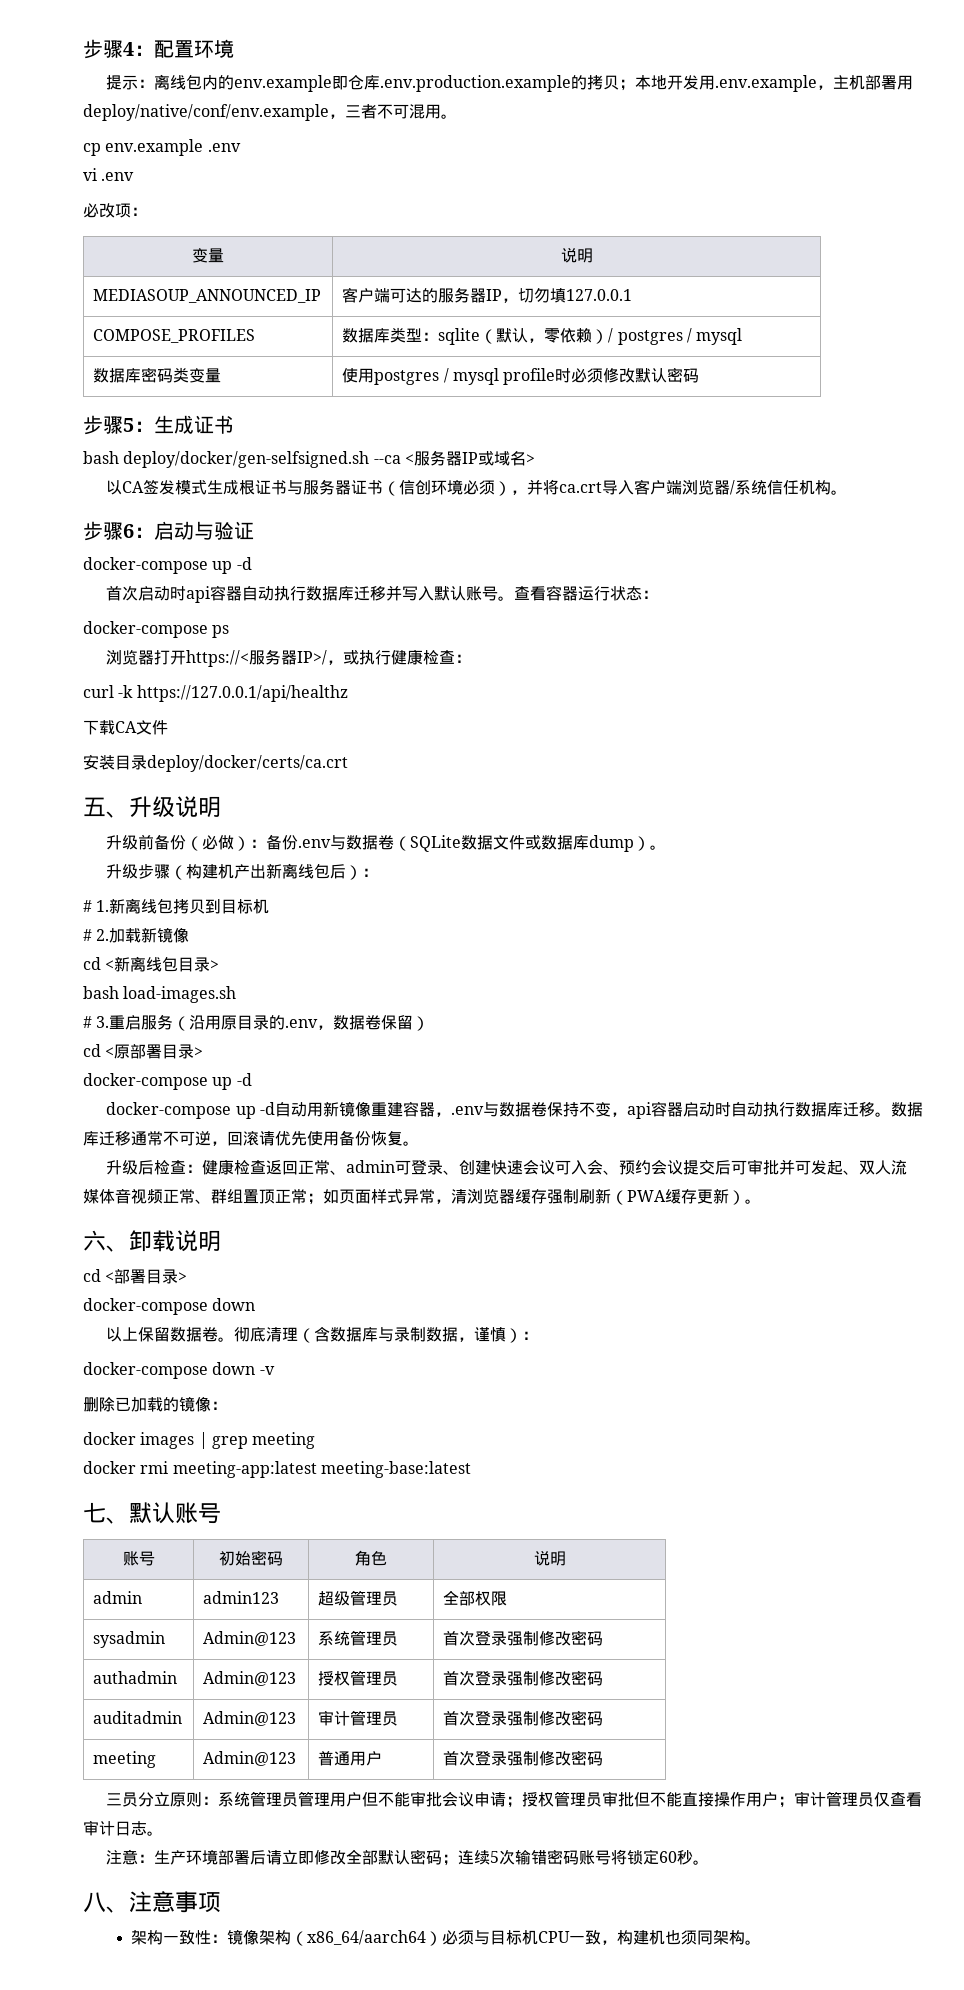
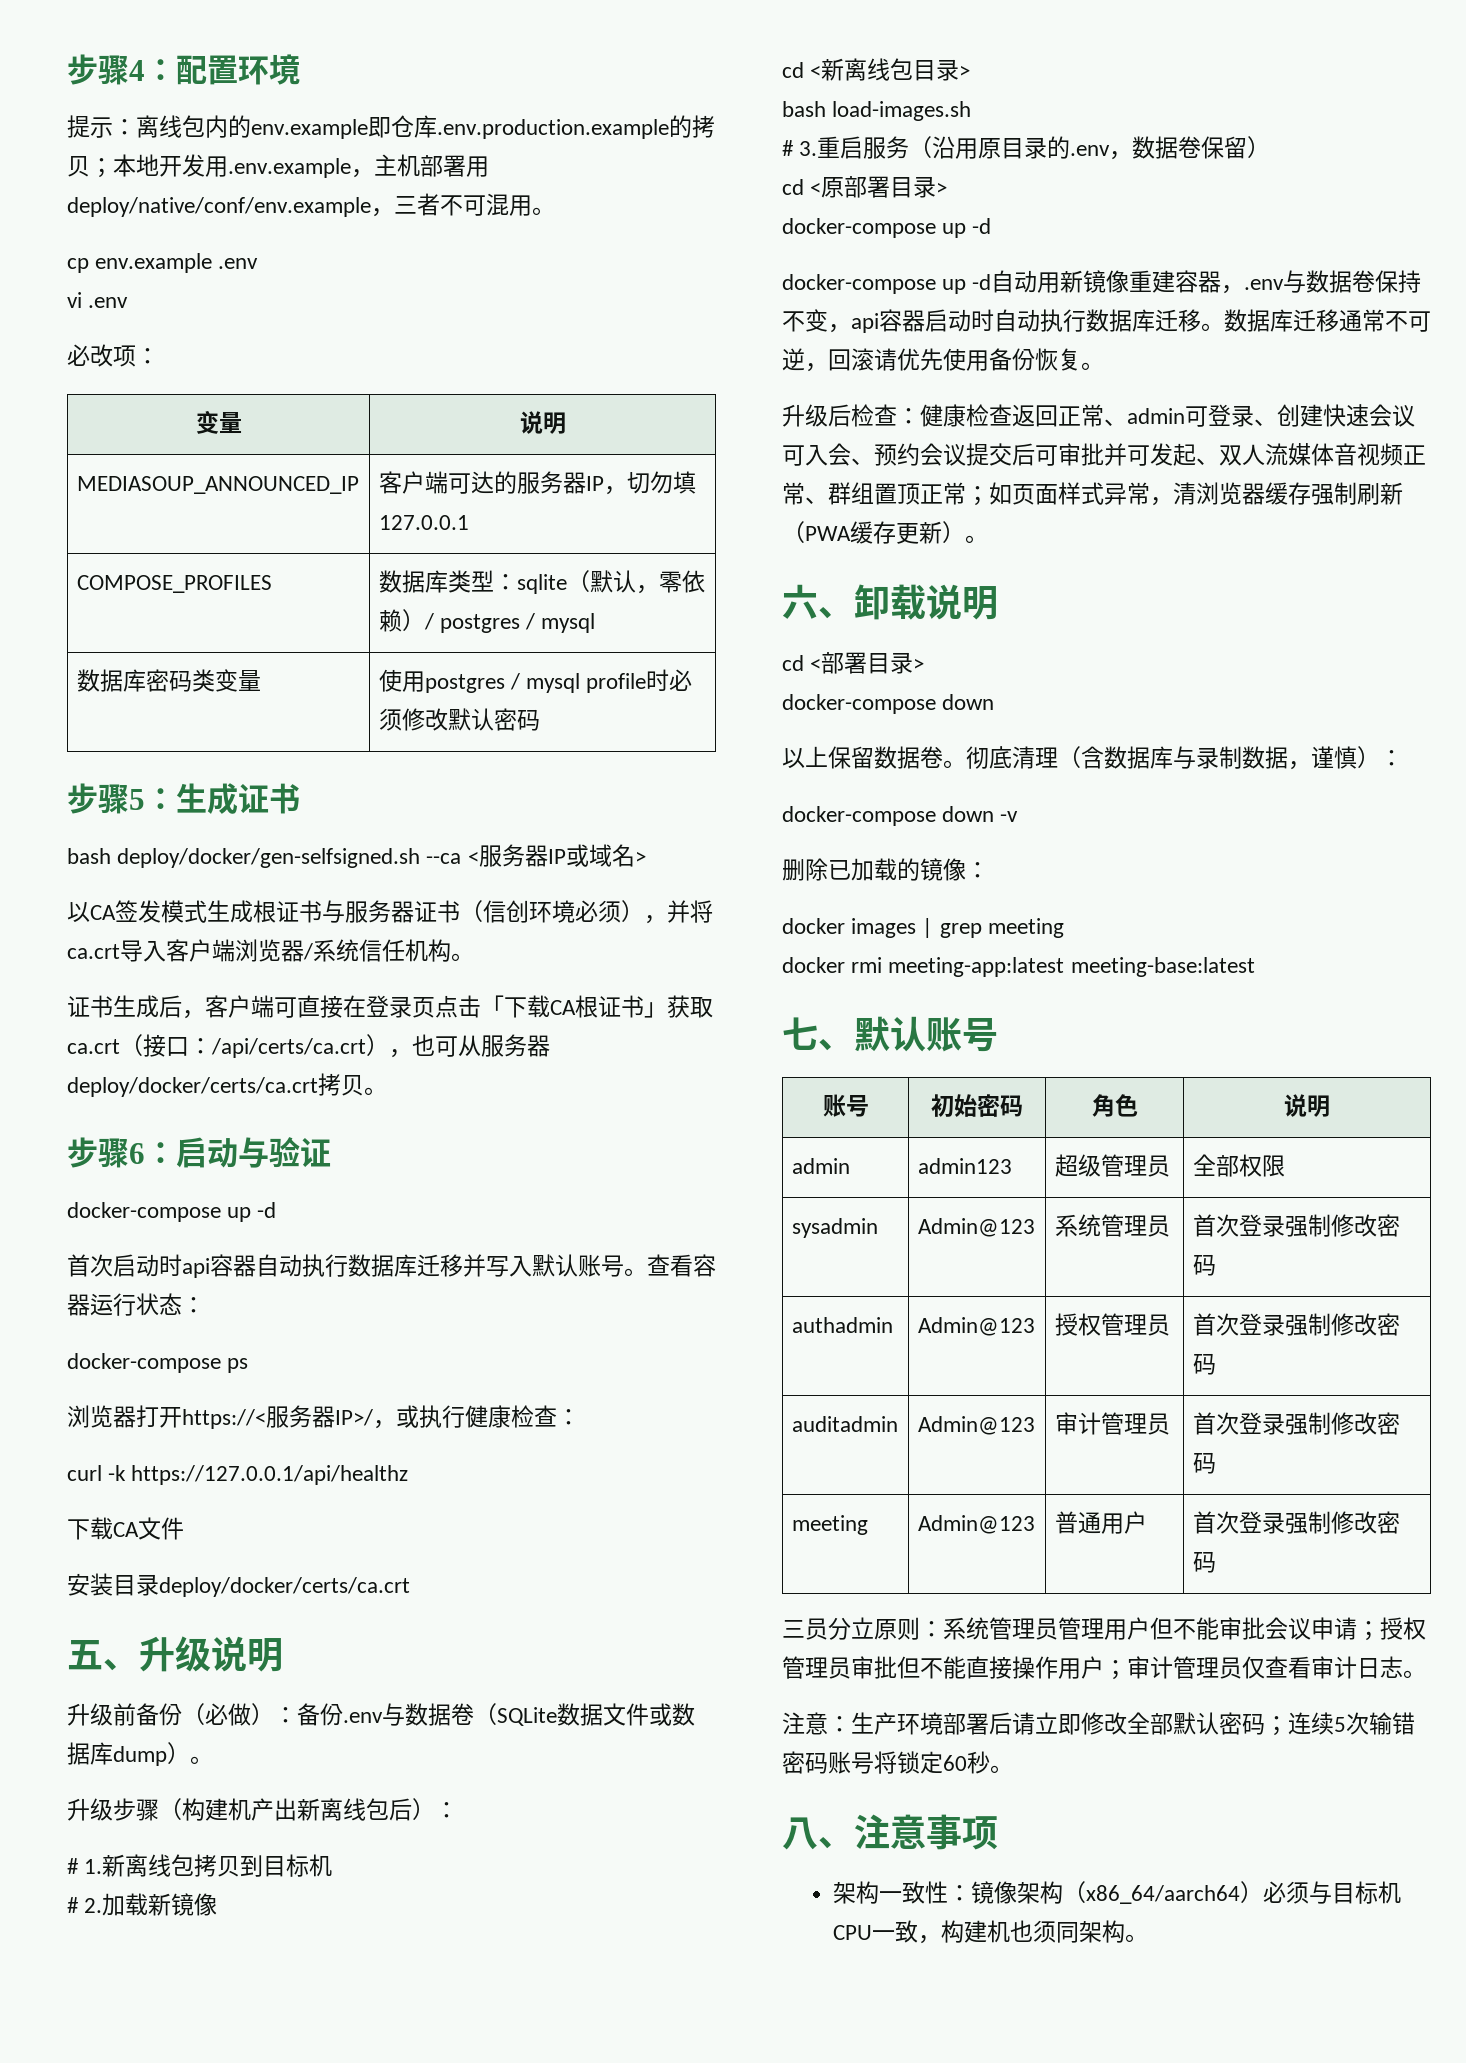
(848, 492) none -> [67,995,713,1019] [67,1034,550,1058] [67,1073,387,1097] // 证书生成后，客户端可直接在登录页点击「下载CA根证书」获取ca.crt（接口：/api/certs/ca.crt），也可从服务器deploy/docker/certs/ca.crt拷贝。

